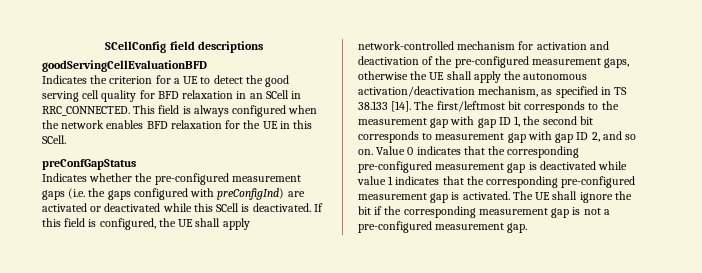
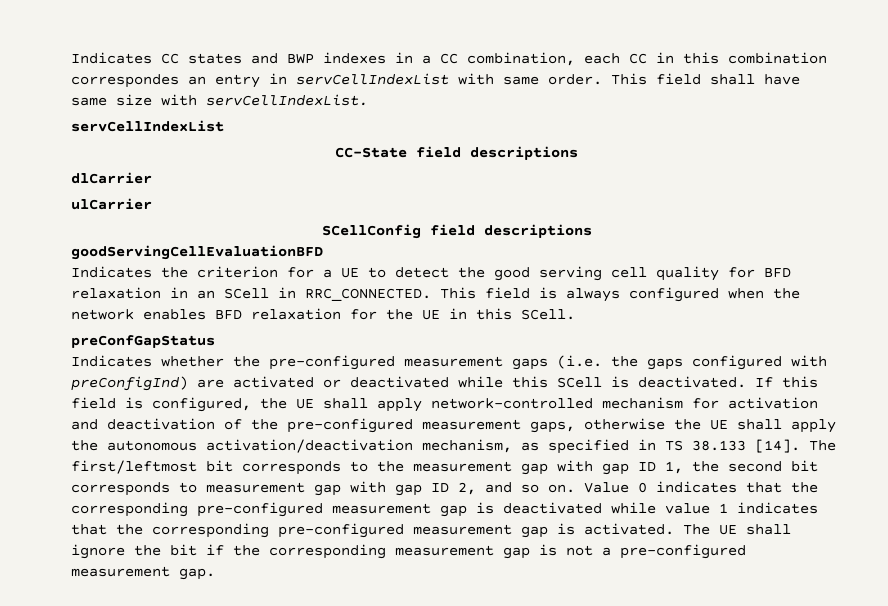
(105, 47) none -> [71,52,827,66] [71,73,800,88] [71,94,368,106] [71,120,224,132] [335,146,578,160] [71,172,152,184] [71,198,152,210] Indicates CC states and BWP indexes in a CC combination, each CC in this combination correspondes an entry in servCellIndexList with same order. This field shall have same size with servCellIndexList. // servCellIndexList // CC-State field descriptions // dlCarrier // ulCarrier //

